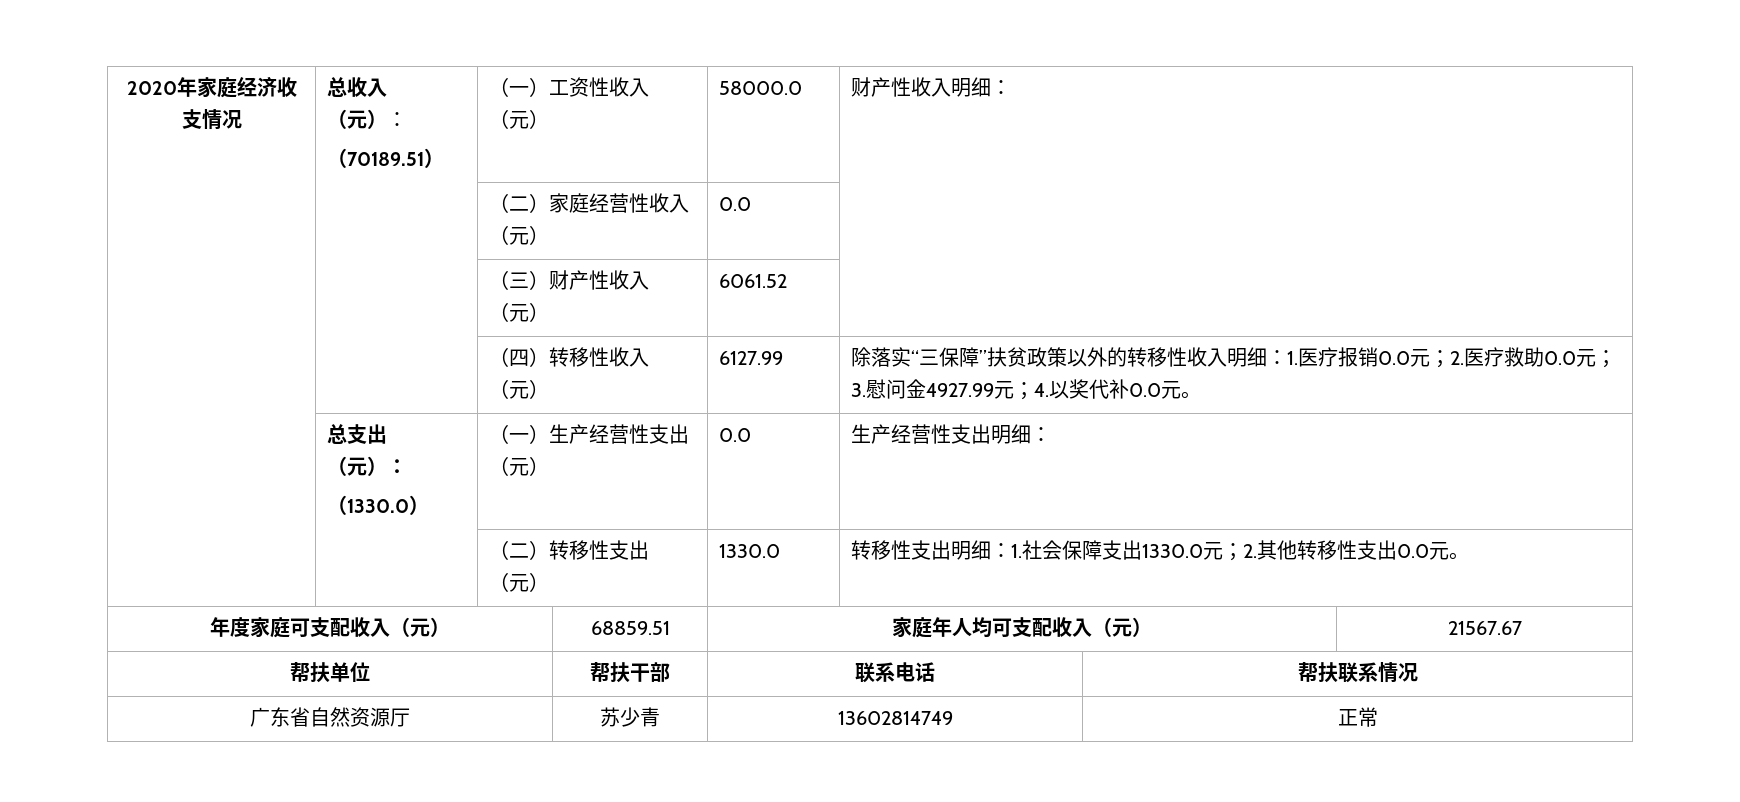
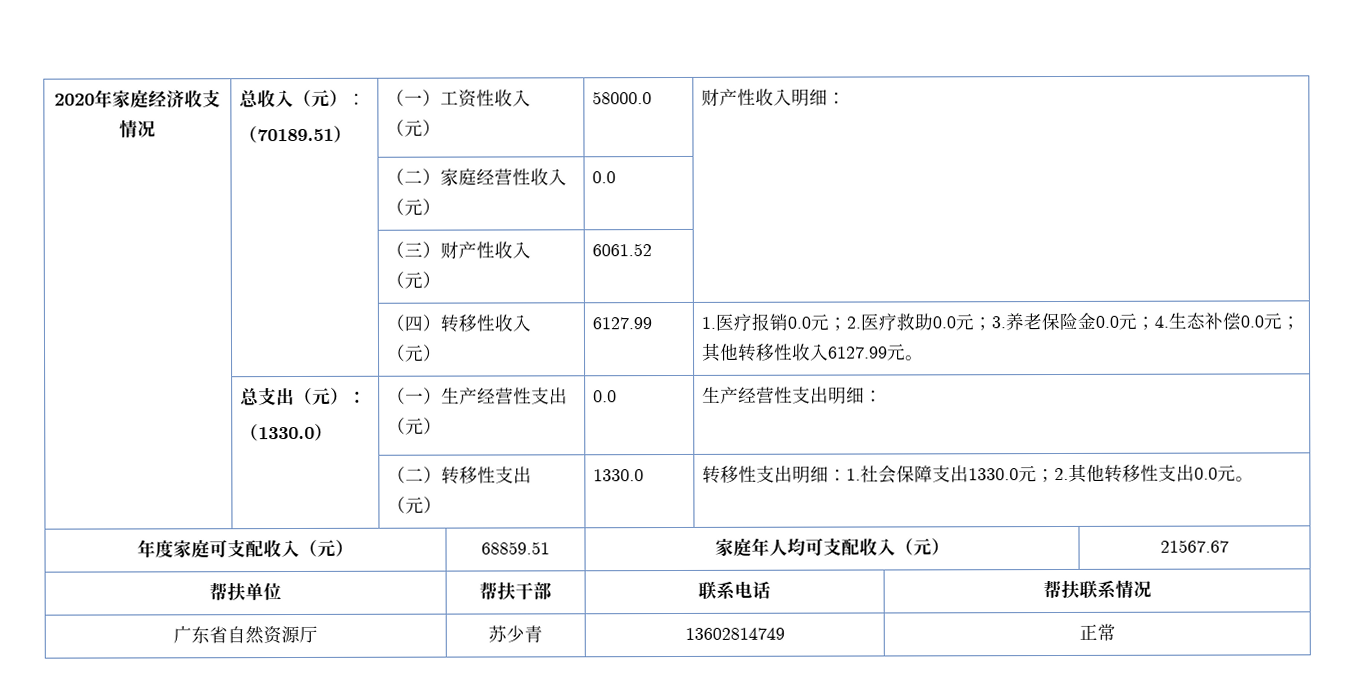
[851,347,1288,367] 除落实“三保障”扶贫政策以外的转移性收入明细： -> (653, 323) none
[866,379,1162,400] 慰问金4927.99元；4.以奖代补0.0 -> [1005,312,1301,331] [701,342,889,362] 养老保险金0.0元；4.生态补偿0.0元；其他转移性收入6127.99

